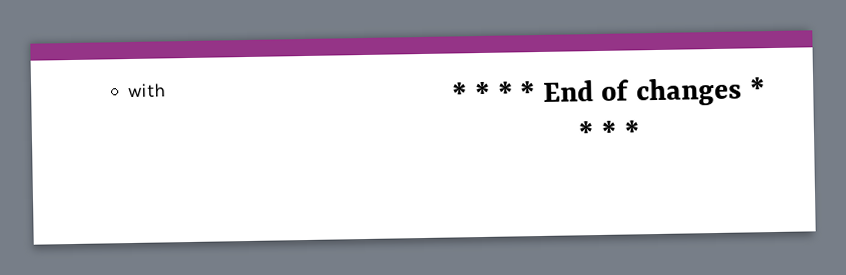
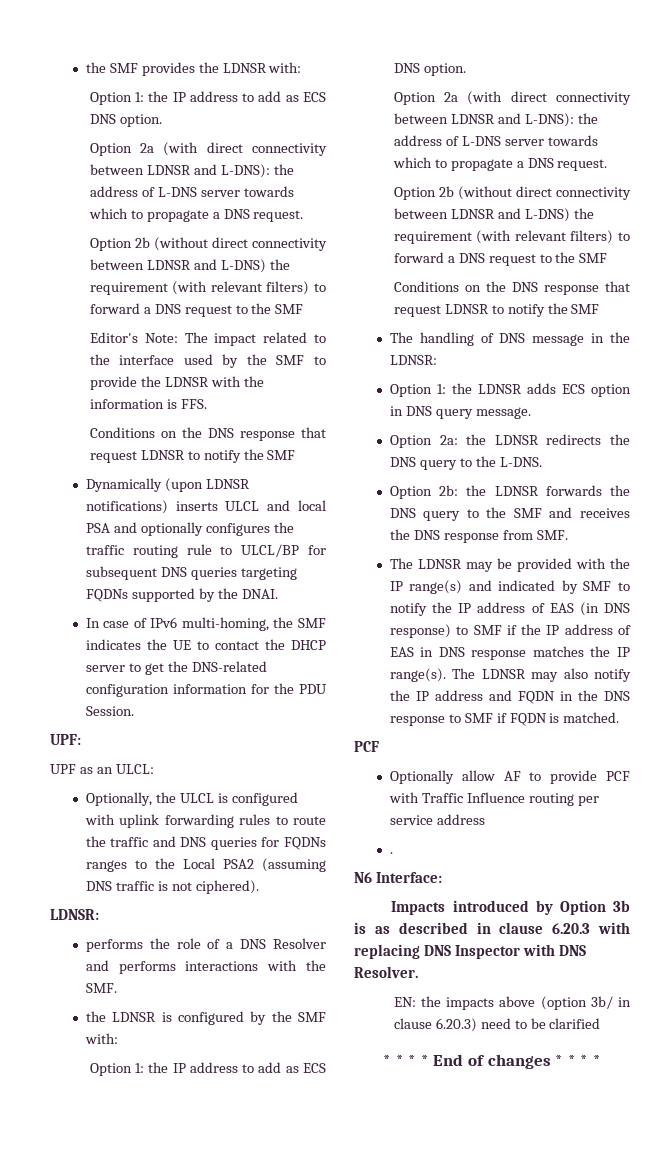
[127,83,166,99] with -> [85,62,302,76] [89,91,326,105] [89,114,162,127] [89,142,327,156] [89,164,294,178] [89,186,294,197] [88,208,304,222] [89,237,327,251] [89,259,290,273] [89,281,326,295] [89,303,304,317] [89,332,326,346] [89,354,326,368] [89,376,264,390] [89,399,207,409] [89,427,326,441] [89,449,296,463] [85,478,250,492] [85,500,327,514] [85,522,294,536] [85,544,327,558] [85,566,297,580] [85,588,278,602] [85,617,326,631] [85,639,326,650] [85,661,267,675] [85,683,328,697] [85,706,134,716] [50,734,81,745] [50,764,154,774] [85,792,298,806] [84,814,326,828] [85,836,326,850] [85,858,326,872] [85,880,259,894] [50,909,99,920] [85,938,326,952] [85,960,326,974] [85,983,117,993] [85,1011,326,1025] [84,1033,118,1044] [89,1062,326,1076] [393,63,466,76] [393,91,631,105] [393,113,598,127] [393,135,598,146] [392,157,608,171] [393,186,631,200] [393,208,594,222] [393,230,630,244] [393,252,608,266] [393,281,630,295] [393,303,600,317] [389,332,630,346] [389,355,437,365] [389,383,631,397] [389,406,531,419] [389,434,630,448] [389,456,542,470] [389,485,630,499] [389,507,630,521] [389,529,568,543] [389,558,630,572] [389,580,630,594] [389,602,630,616] [389,624,631,638] [389,646,630,660] [389,668,631,682] [389,690,630,704] [389,712,620,726] [354,741,379,752] [389,770,630,784] [388,792,599,806] [389,814,485,825] [389,852,393,854] [354,872,442,883] [391,900,630,915] [354,922,630,934] [354,944,586,959] [354,966,418,978] [393,996,631,1010] [393,1018,601,1032] the SMF provides the LDNSR with: // Option 1: the IP address to add as ECS DNS option. // Option 2a (with direct connectivity between LDNSR and L-DNS): the address of L-DNS server towards which to propagate a DNS request. // Option 2b (without direct connectivity between LDNSR and L-DNS) the requirement (with relevant filters) to forward a DNS request to the SMF // Editor's Note: The impact related to the interface used by the SMF to provide the LDNSR with the information is FFS. // Conditions on the DNS response that request LDNSR to notify the SMF // Dynamically (upon LDNSR notifications) inserts ULCL and local PSA and optionally configures the traffic routing rule to ULCL/BP for subsequent DNS queries targeting FQDNs supported by the DNAI. // In case of IPv6 multi-homing, the SMF indicates the UE to contact the DHCP server to get the DNS-related configuration information for the PDU Session. // UPF: // UPF as an ULCL: // Optionally, the ULCL is configured with uplink forwarding rules to route the traffic and DNS queries for FQDNs ranges to the Local PSA2 (assuming DNS traffic is not ciphered). // LDNSR: // performs the role of a DNS Resolver and performs interactions with the SMF. // the LDNSR is configured by the SMF with: // Option 1: the IP address to add as ECS DNS option. // Option 2a (with direct connectivity between LDNSR and L-DNS): the address of L-DNS server towards which to propagate a DNS request. // Option 2b (without direct connectivity between LDNSR and L-DNS) the requirement (with relevant filters) to forward a DNS request to the SMF // Conditions on the DNS response that request LDNSR to notify the SMF // The handling of DNS message in the LDNSR: // Option 1: the LDNSR adds ECS option in DNS query message. // Option 2a: the LDNSR redirects the DNS query to the L-DNS. // Option 2b: the LDNSR forwards the DNS query to the SMF and receives the DNS response from SMF. // The LDNSR may be provided with the IP range(s) and indicated by SMF to notify the IP address of EAS (in DNS response) to SMF if the IP address of EAS in DNS response matches the IP range(s). The LDNSR may also notify the IP address and FQDN in the DNS response to SMF if FQDN is matched. // PCF // Optionally allow AF to provide PCF with Traffic Influence routing per service address // . // N6 Interface: // Impacts introduced by Option 3b is as described in clause 6.20.3 with replacing DNS Inspector with DNS Resolver. // EN: the impacts above (option 3b/ in clause 6.20.3) need to be clarified

